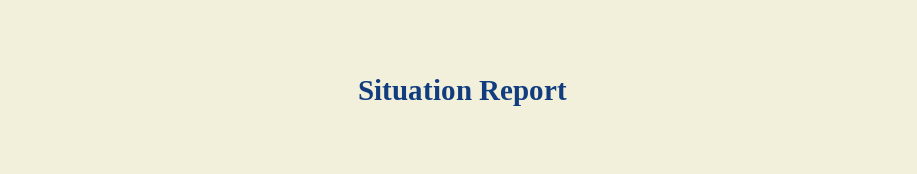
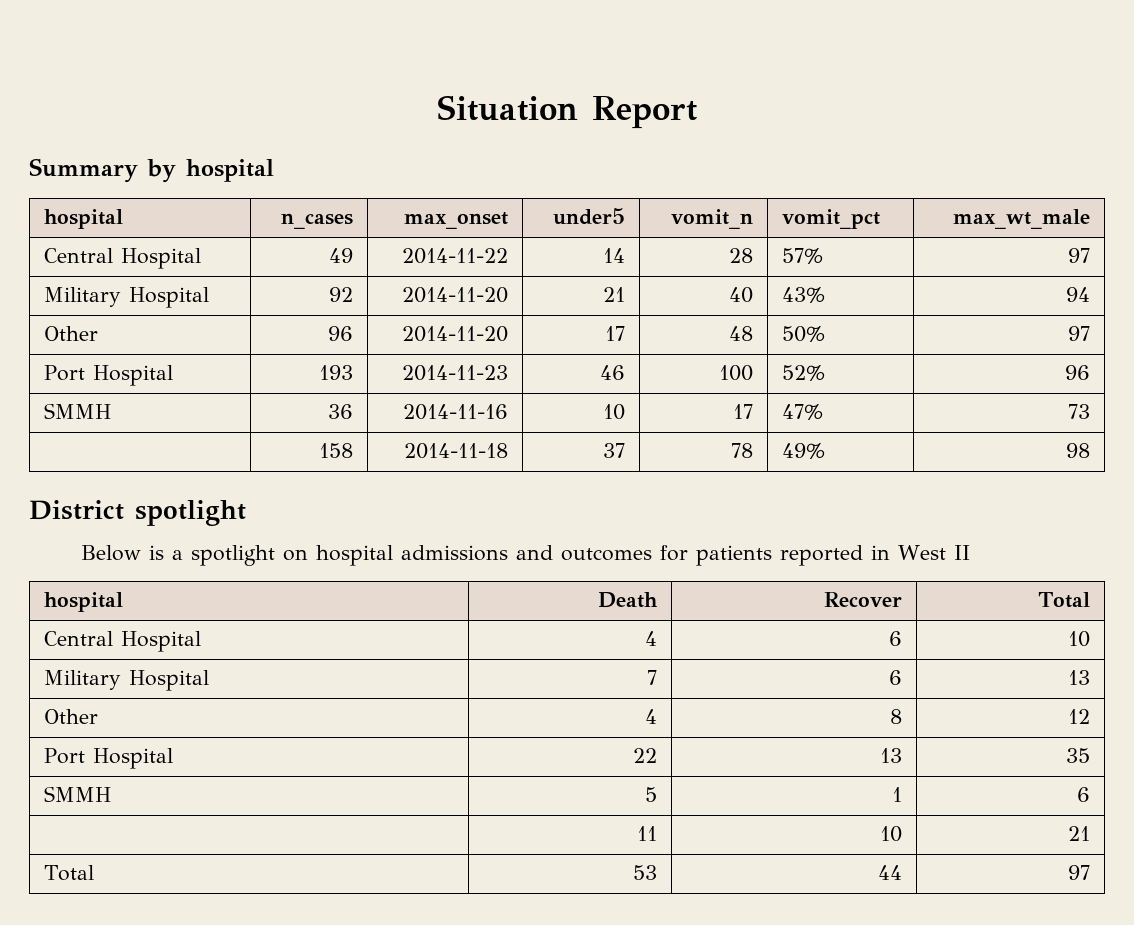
(568, 93) none -> [29,158,274,183] [44,209,124,229] [280,213,353,229] [403,212,508,229] [552,208,625,225] [670,209,753,229] [782,209,881,229] [952,209,1090,229] [44,248,202,269] [328,248,353,263] [401,248,508,264] [602,248,625,263] [728,248,753,263] [782,248,824,264] [1067,248,1090,263] [44,287,210,308] [328,287,353,302] [401,287,508,303] [602,287,625,302] [728,287,753,303] [782,287,826,303] [1065,287,1090,302] [44,326,99,341] [327,326,353,341] [401,326,508,342] [604,326,625,341] [728,326,753,341] [782,326,826,342] [1067,326,1090,341] [44,365,174,386] [318,365,353,380] [401,365,508,381] [599,365,625,380] [718,365,753,381] [782,365,826,381] [1064,365,1090,380] [44,403,112,419] [327,404,353,419] [402,404,508,420] [602,404,625,420] [732,404,753,419] [782,404,824,420] [1067,404,1090,419] [318,443,353,458] [403,443,508,459] [602,443,625,458] [730,443,753,458] [782,443,826,459] [1065,443,1090,458] [29,500,246,526] [81,545,971,566] [44,592,124,612] [597,592,658,608] [823,592,902,607] [1037,592,1090,608] [44,631,202,652] [644,631,657,646] [888,631,902,646] [1067,631,1090,647] [44,670,210,691] [646,670,657,685] [888,670,902,685] [1067,670,1090,685] [44,709,99,724] [644,709,657,724] [889,709,902,724] [1067,709,1090,724] [44,748,174,769] [632,748,657,763] [879,748,902,763] [1065,748,1090,763] [44,786,112,802] [644,787,657,802] [891,787,902,802] [1076,787,1090,802] [636,826,657,841] [879,826,902,842] [1067,826,1090,841] [44,865,95,881] [632,865,657,880] [877,865,902,880] [1067,865,1090,880] // Summary by hospital // hospital | n_cases | max_onset | under5 | vomit_n | vomit_pct | max_wt_male // Central Hospital | 49 | 2014-11-22 | 14 | 28 | 57% | 97 // Military Hospital | 92 | 2014-11-20 | 21 | 40 | 43% | 94 // Other | 96 | 2014-11-20 | 17 | 48 | 50% | 97 // Port Hospital | 193 | 2014-11-23 | 46 | 100 | 52% | 96 // SMMH | 36 | 2014-11-16 | 10 | 17 | 47% | 73 // | 158 | 2014-11-18 | 37 | 78 | 49% | 98 // District spotlight // Below is a spotlight on hospital admissions and outcomes for patients reported in West II // hospital | Death | Recover | Total // Central Hospital | 4 | 6 | 10 // Military Hospital | 7 | 6 | 13 // Other | 4 | 8 | 12 // Port Hospital | 22 | 13 | 35 // SMMH | 5 | 1 | 6 // | 11 | 10 | 21 // Total | 53 | 44 | 97

